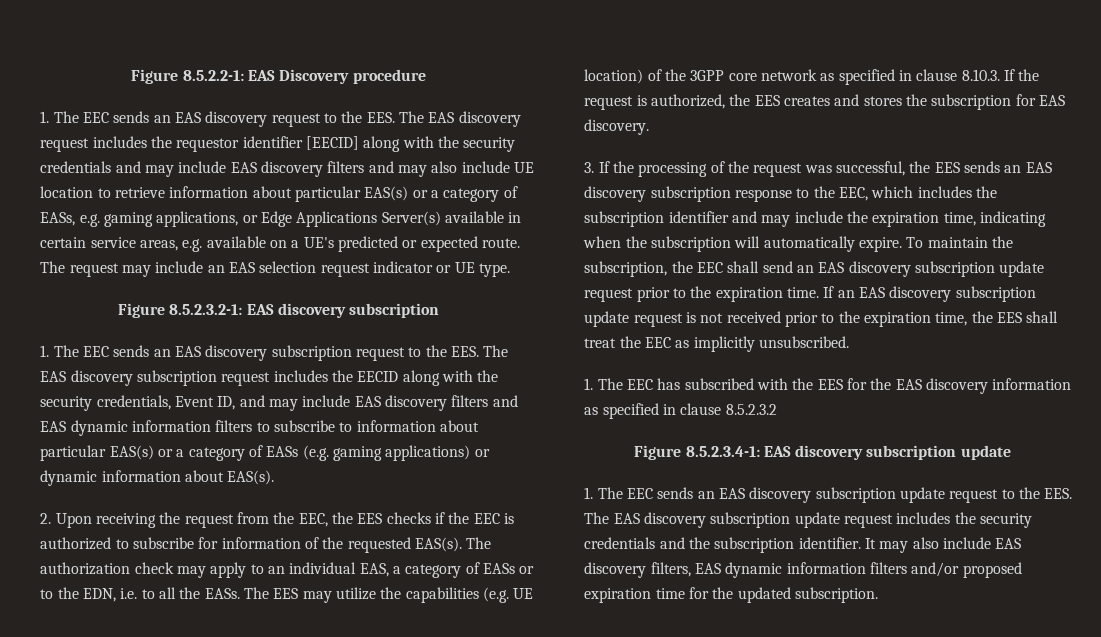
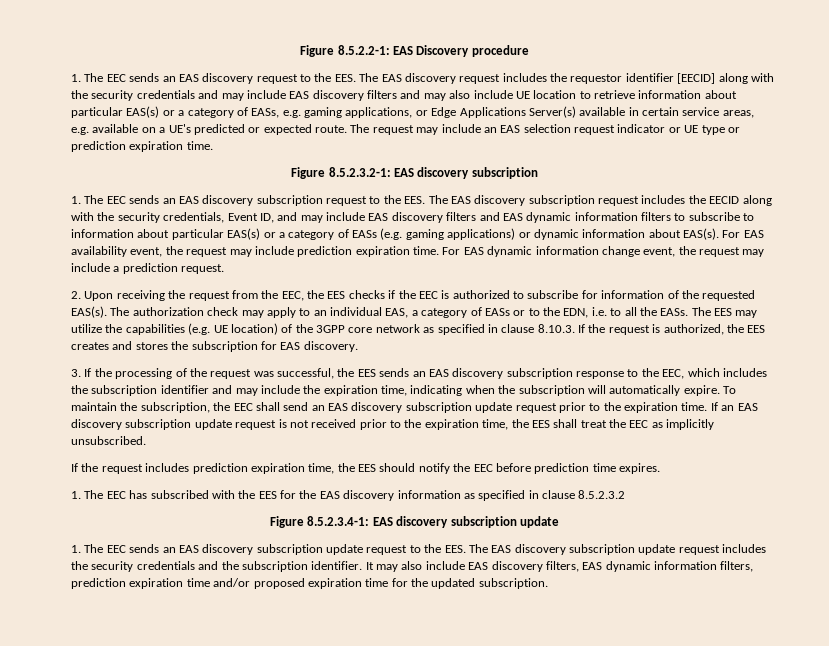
[478,263,510,277] type. -> [701,125,740,135] [71,141,213,152] type or prediction expiration time.
(275, 477) none -> [722,230,764,238] [71,246,765,257] [71,263,225,274] For EAS availability event, the request may include prediction expiration time. For EAS dynamic information change event, the request may include a prediction request.
(849, 342) none -> [71,463,661,474] // If the request includes prediction expiration time, the EES should notify the EEC before prediction time expires.
[869,562,907,574] filters -> [720,561,754,572] [71,578,210,589] filters, prediction expiration time

